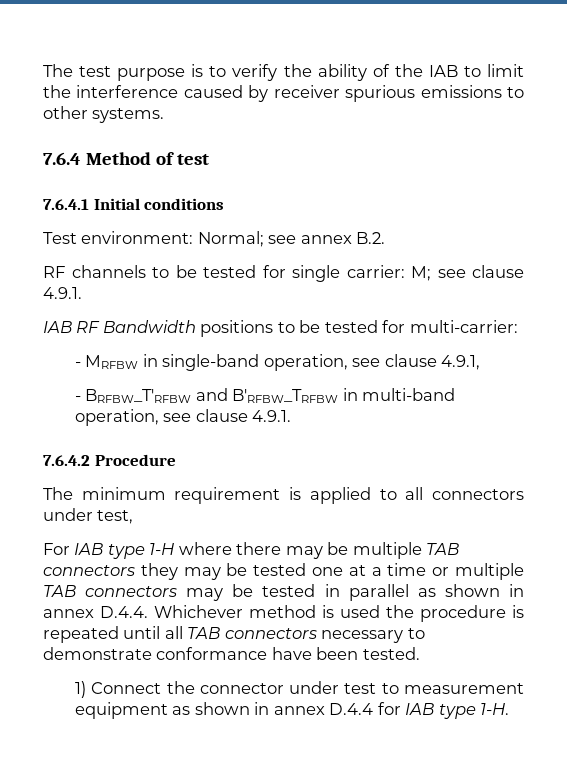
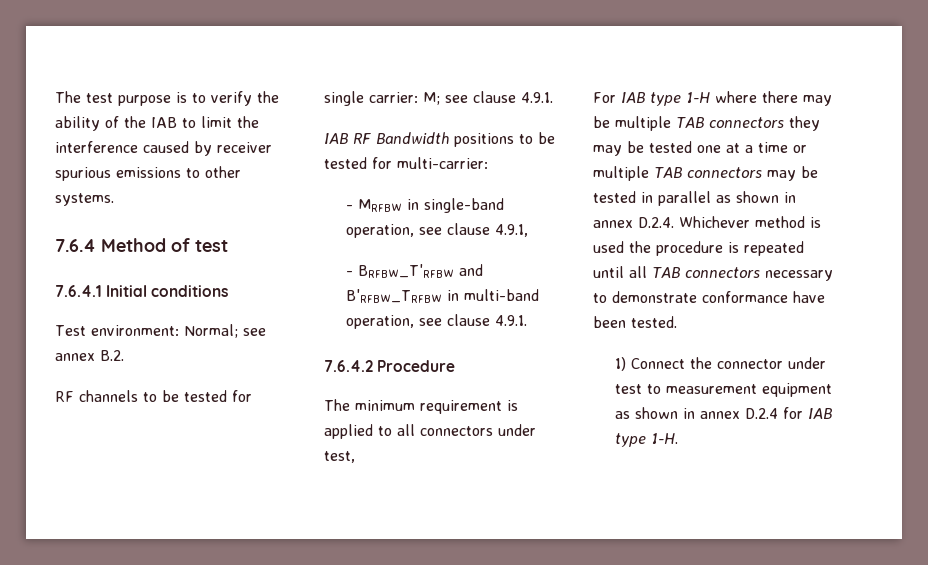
[100,606,148,618] D.4.4. -> [638,217,674,228] D.2.4.
[329,703,374,715] D.4.4 -> [745,408,779,419] D.2.4

